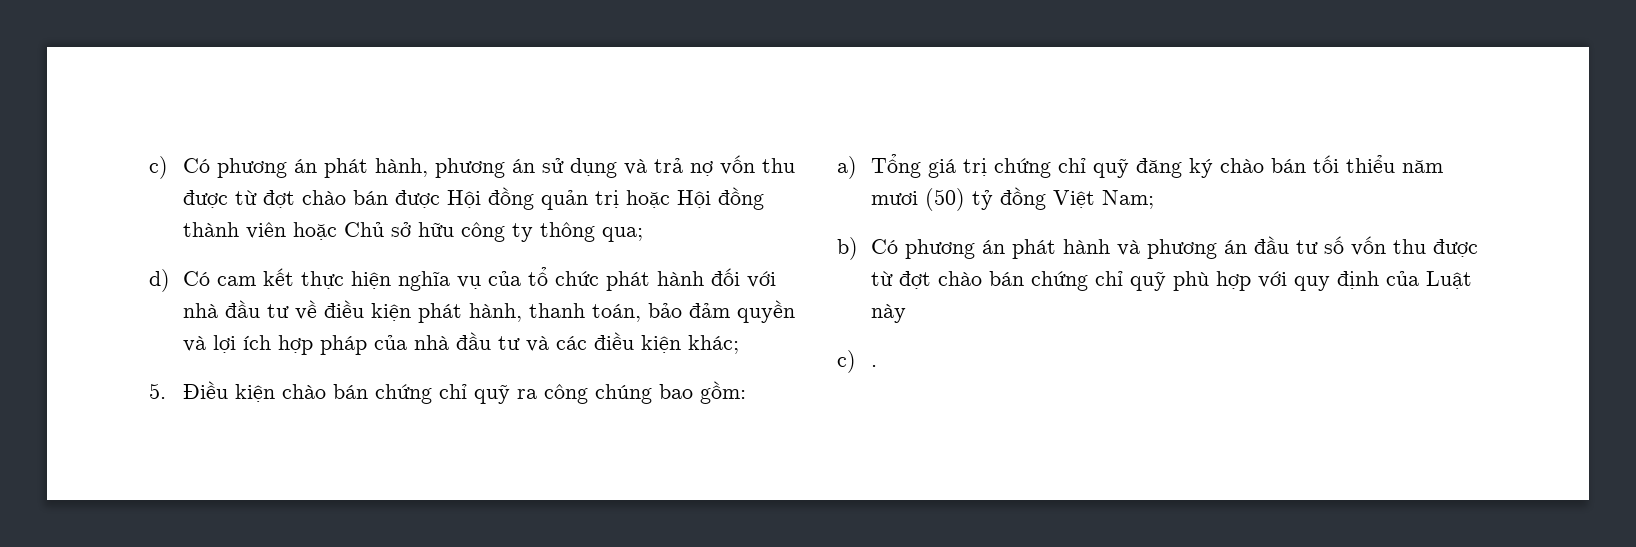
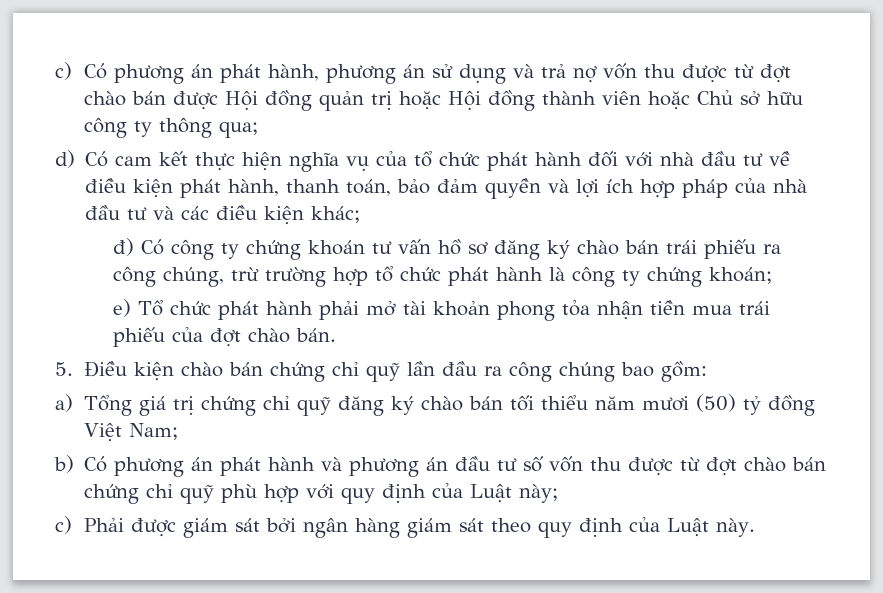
(739, 344) none -> [112,238,781,260] [112,266,772,287] [112,299,770,321] [112,327,336,347] // đ) Có công ty chứng khoán tư vấn hồ sơ đăng ký chào bán trái phiếu ra công chúng, trừ trường hợp tổ chức phát hành là công ty chứng khoán; // e) Tổ chức phát hành phải mở tài khoản phong tỏa nhận tiền mua trái phiếu của đợt chào bán.
(510, 394) none -> [406,361,477,376] lần đầu
[870,304,906,323] [837,350,877,373] này // c) . -> [519,484,559,503] [55,516,755,538] này; // c) Phải được giám sát bởi ngân hàng giám sát theo quy định của Luật này.

